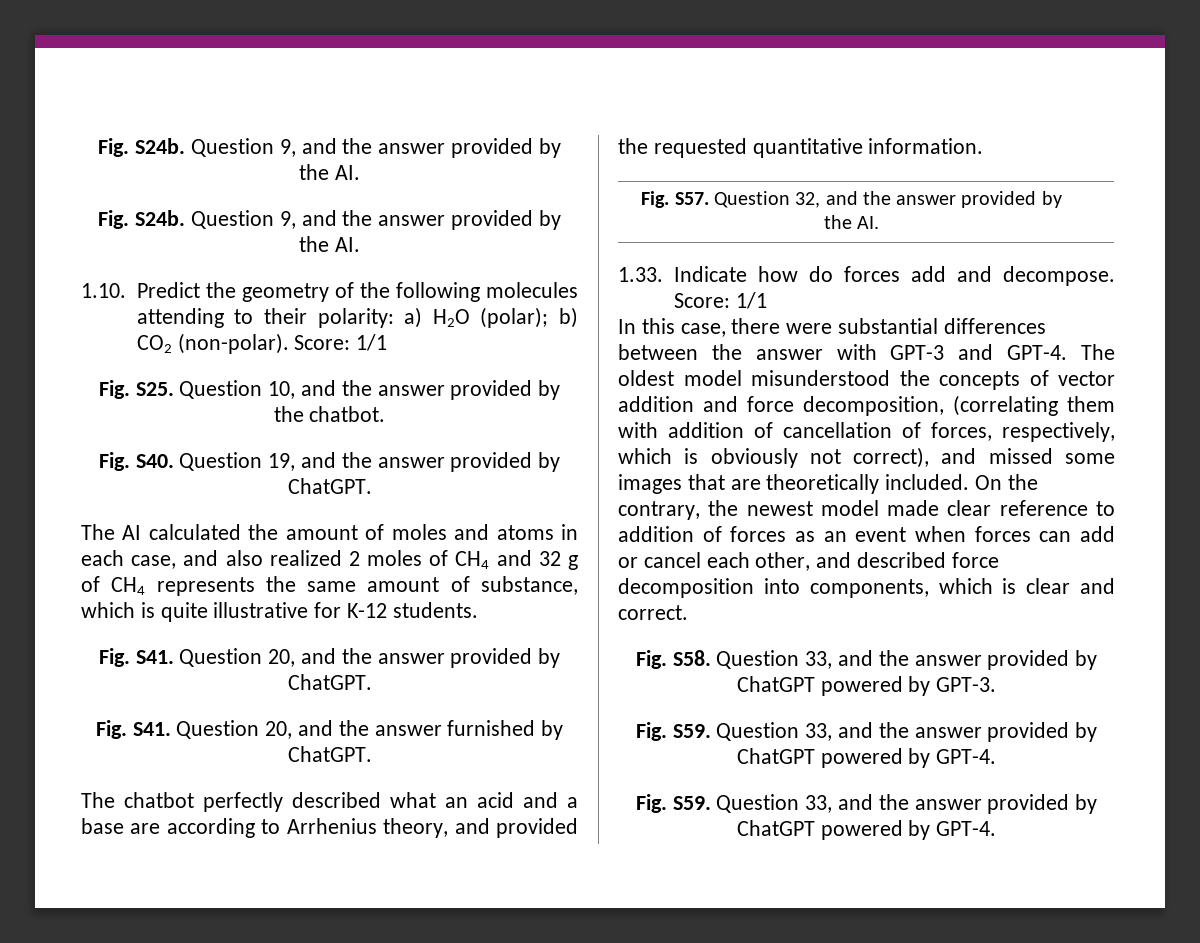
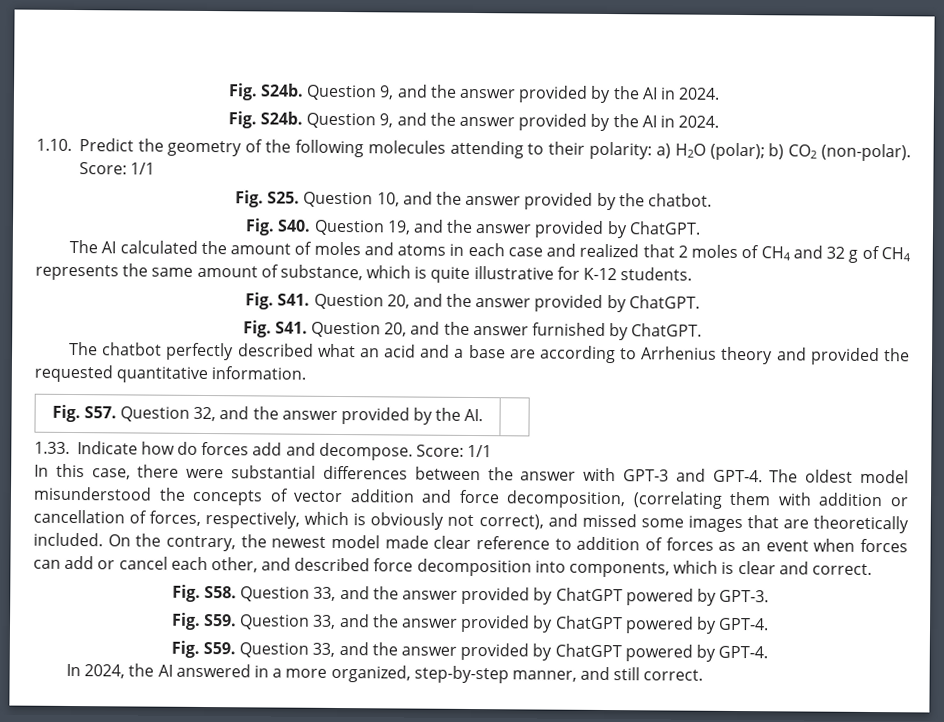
[334,165,360,180] AI. -> [641,87,721,100] AI in 2024.
[334,237,360,252] AI. -> [641,115,720,128] AI in 2024.
[131,550,342,569] case, and also realized -> [507,243,675,258] case and realized that
[383,818,449,838] theory, -> [720,346,774,365] theory
[754,422,773,438] of -> [890,497,909,507] or
(997, 828) none -> [66,663,704,684] // In 2024, the AI answered in a more organized, step-by-step manner, and still correct.

